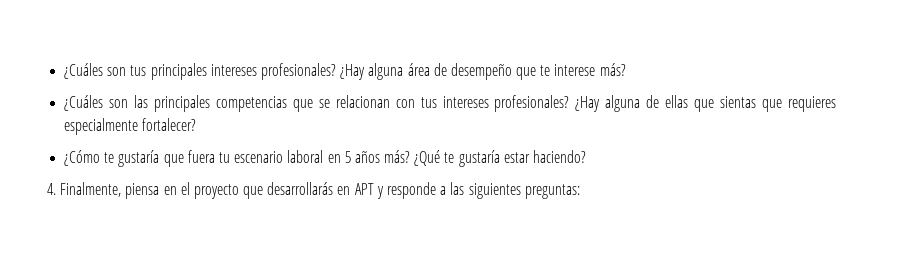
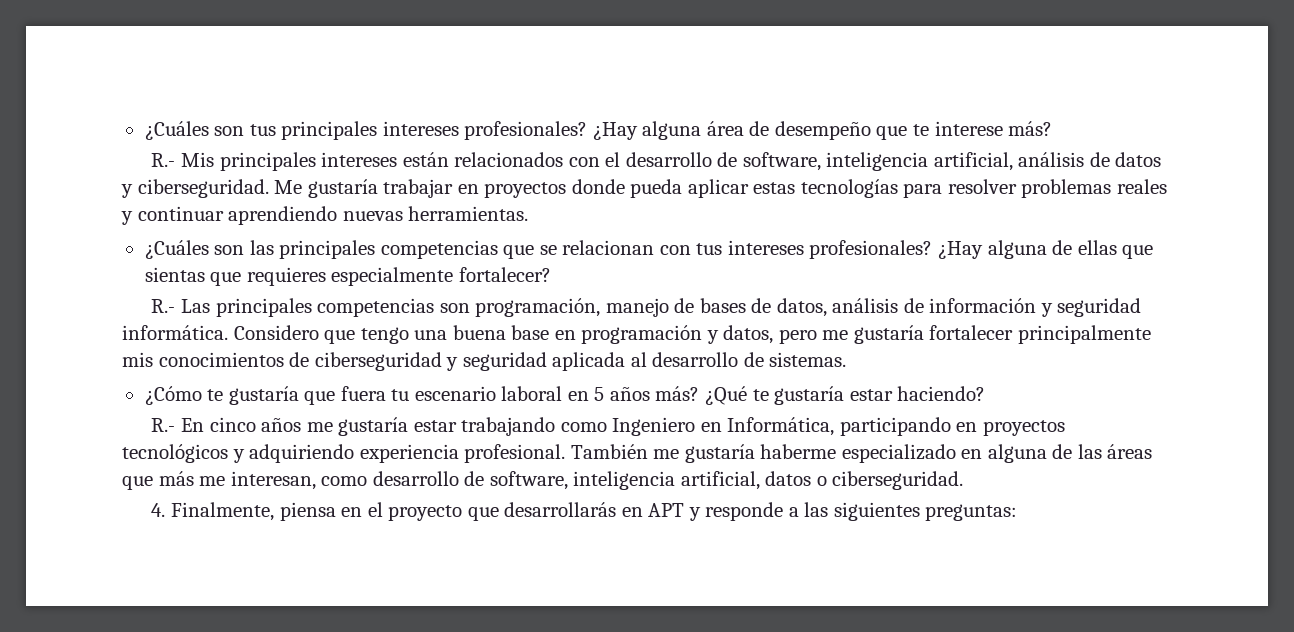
(626, 69) none -> [151,152,1162,171] [121,179,1168,198] [121,206,529,225] // R.- Mis principales intereses están relacionados con el desarrollo de software, inteligencia artificial, análisis de datos y ciberseguridad. Me gustaría trabajar en proyectos donde pueda aplicar estas tecnologías para resolver problemas reales y continuar aprendiendo nuevas herramientas.
(197, 124) none -> [151,298,1142,317] [122,325,1152,344] [122,352,847,371] // R.- Las principales competencias son programación, manejo de bases de datos, análisis de información y seguridad informática. Considero que tengo una buena base en programación y datos, pero me gustaría fortalecer principalmente mis conocimientos de ciberseguridad y seguridad aplicada al desarrollo de sistemas.
(587, 156) none -> [151,417,1065,436] [122,444,1153,463] [122,471,964,490] // R.- En cinco años me gustaría estar trabajando como Ingeniero en Informática, participando en proyectos tecnológicos y adquiriendo experiencia profesional. También me gustaría haberme especializado en alguna de las áreas que más me interesan, como desarrollo de software, inteligencia artificial, datos o ciberseguridad.

